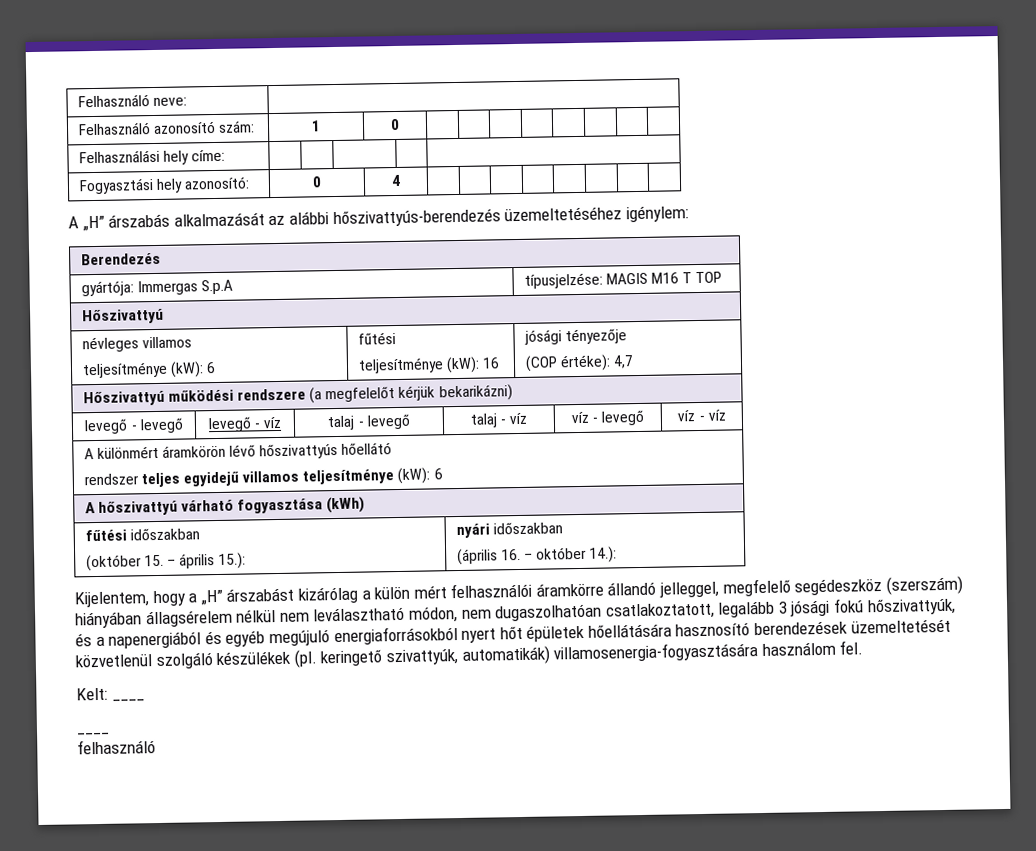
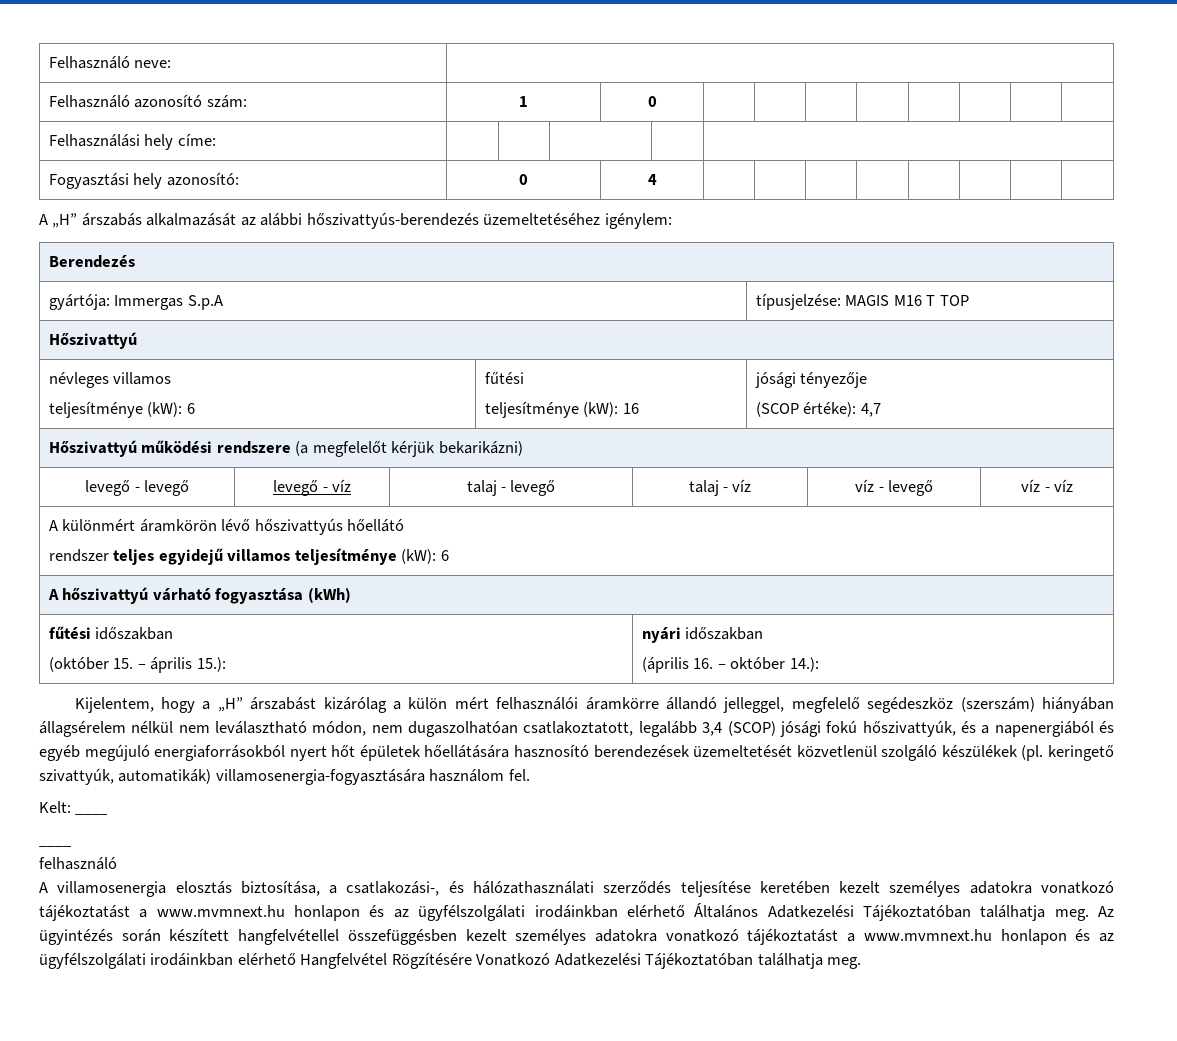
[524,355,558,372] (COP -> [755,402,799,417] (SCOP
[777,601,788,614] 3 -> [702,721,776,736] 3,4 (SCOP)
(156, 747) none -> [39,880,1115,897] [39,903,1115,921] [39,928,1114,945] [39,952,862,969] // A villamosenergia elosztás biztosítása, a csatlakozási-, és hálózathasználati szerződés teljesítése keretében kezelt személyes adatokra vonatkozó tájékoztatást a www.mvmnext.hu honlapon és az ügyfélszolgálati irodáinkban elérhető Általános Adatkezelési Tájékoztatóban találhatja meg. Az ügyintézés során készített hangfelvétellel összefüggésben kezelt személyes adatokra vonatkozó tájékoztatást a www.mvmnext.hu honlapon és az ügyfélszolgálati irodáinkban elérhető Hangfelvétel Rögzítésére Vonatkozó Adatkezelési Tájékoztatóban találhatja meg.

